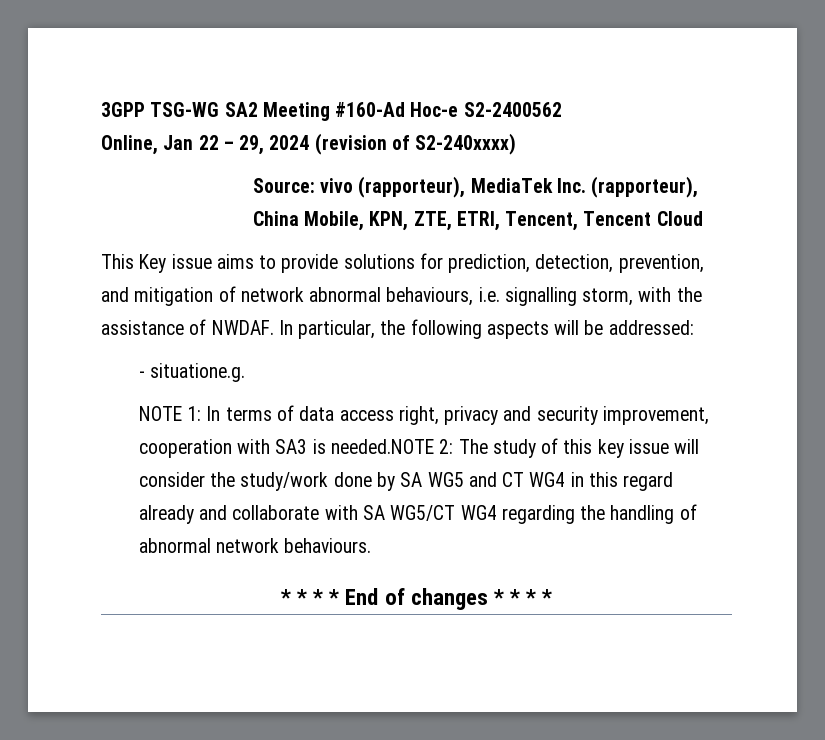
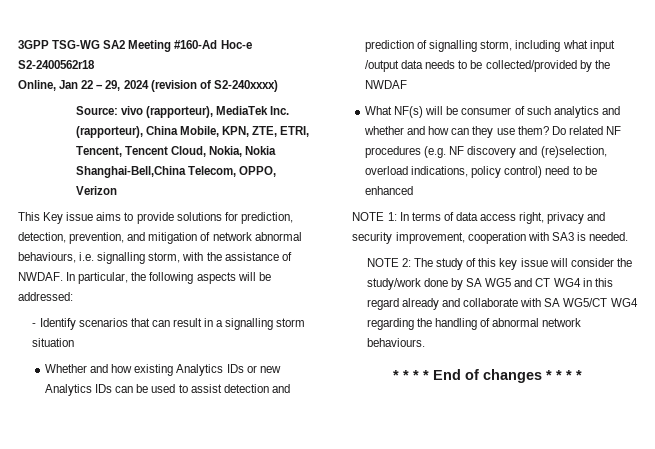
[463,102,562,117] S2-2400562 -> [18,60,95,69] S2-2400562r18
[656,211,703,226] Cloud -> [170,146,277,157] [75,166,276,178] [75,186,117,195] Cloud, Nokia, Nokia Shanghai-Bell,China Telecom, OPPO, Verizon
[150,363,246,382] situatione.g. -> [39,318,306,330] [32,338,75,347] [45,364,281,376] [45,384,290,396] [365,40,615,52] [365,60,610,72] [365,80,408,89] [365,106,620,118] [364,126,621,138] [365,146,607,158] [365,166,597,178] [365,186,414,195] Identify scenarios that can result in a signalling storm situation // Whether and how existing Analytics IDs or new Analytics IDs can be used to assist detection and prediction of signalling storm, including what input /output data needs to be collected/provided by the NWDAF // What NF(s) will be consumer of such analytics and whether and how can they use them? Do related NF procedures (e.g. NF discovery and (re)selection, overload indications, policy control) need to be enhanced
[330,439,434,454] needed.NOTE -> [589,232,629,241] [366,258,399,267] needed. // NOTE

